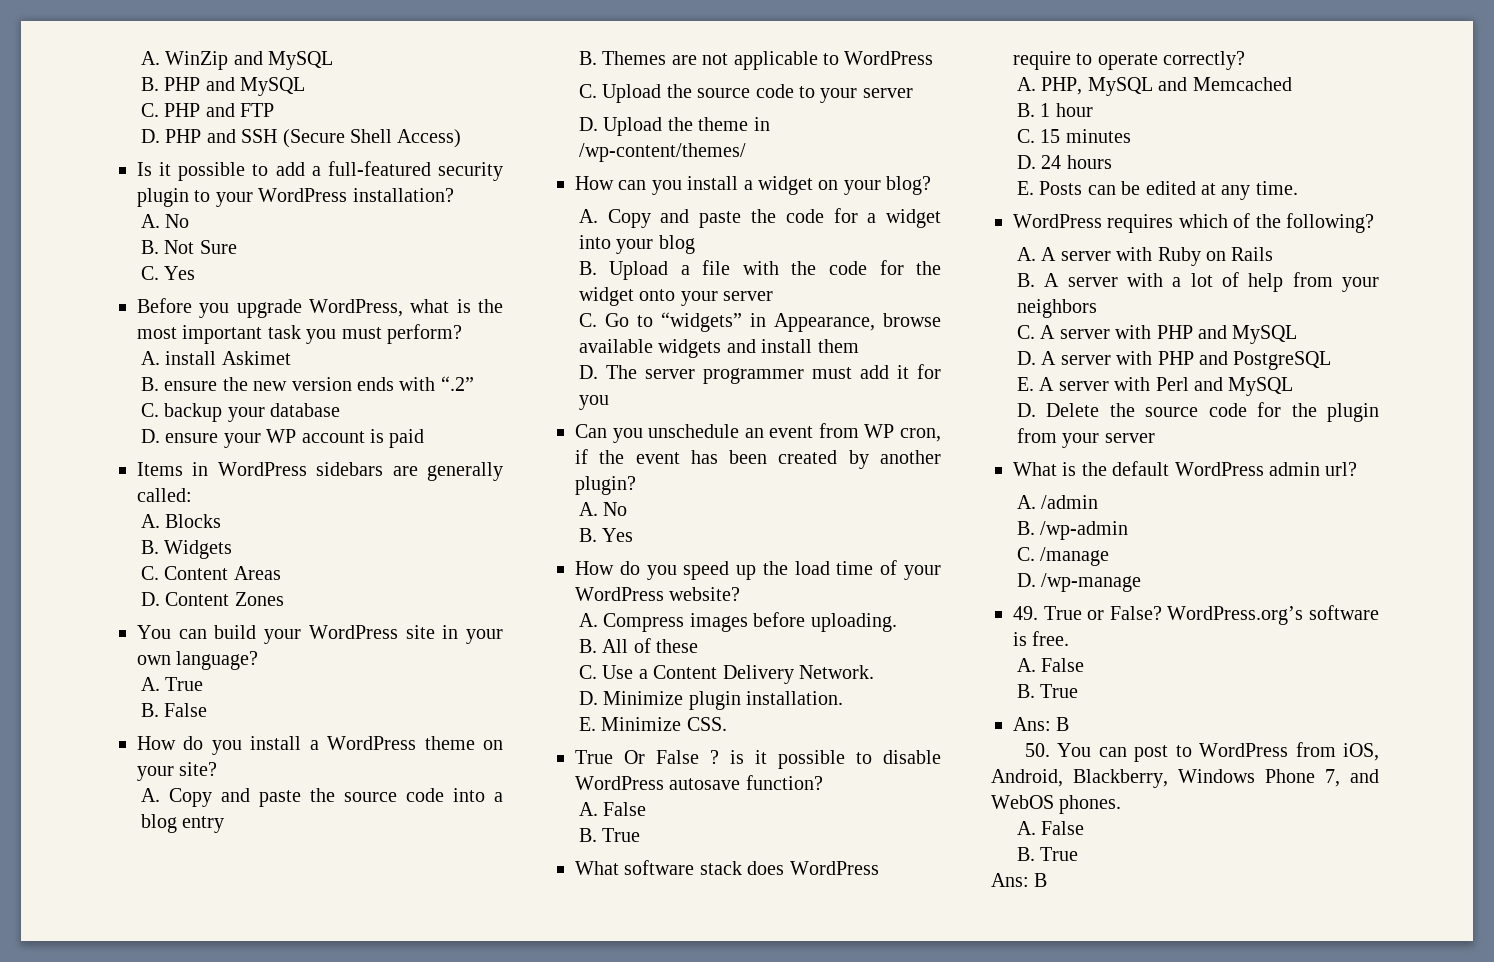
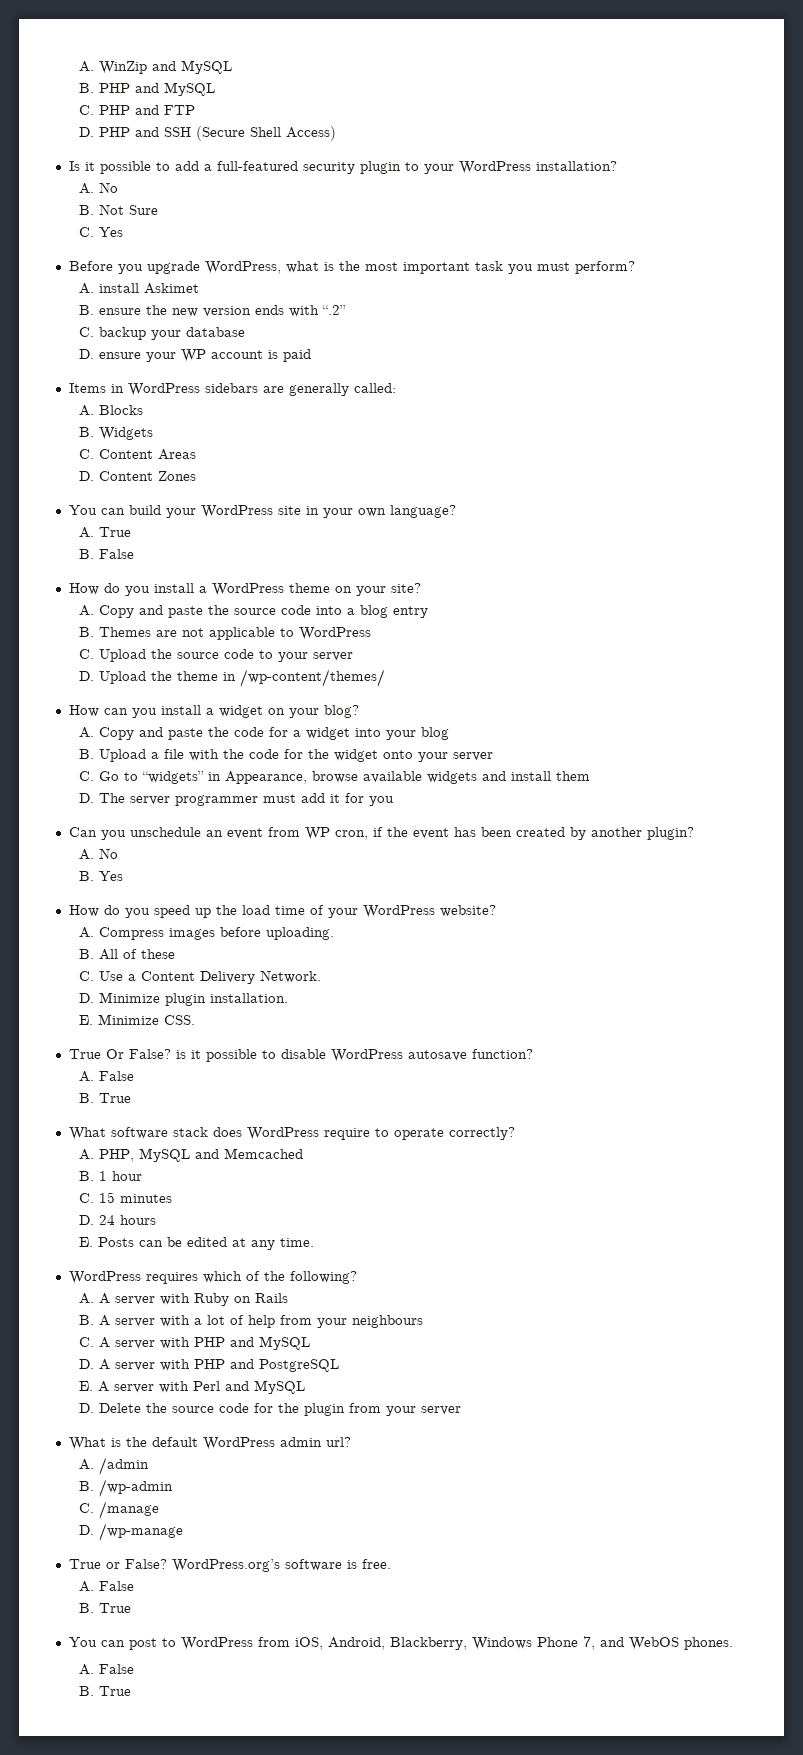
[656,750,719,764] False ? -> [128,1049,171,1059] False?
[1016,299,1097,318] neighbors -> [352,1315,424,1328] neighbours
[1013,606,1038,620] 49. -> (184, 1532) none
[1013,717,1070,731] [1025,743,1051,757] Ans: B // 50. -> (132, 1608) none
[991,873,1048,887] // Ans: B -> (132, 1691) none

